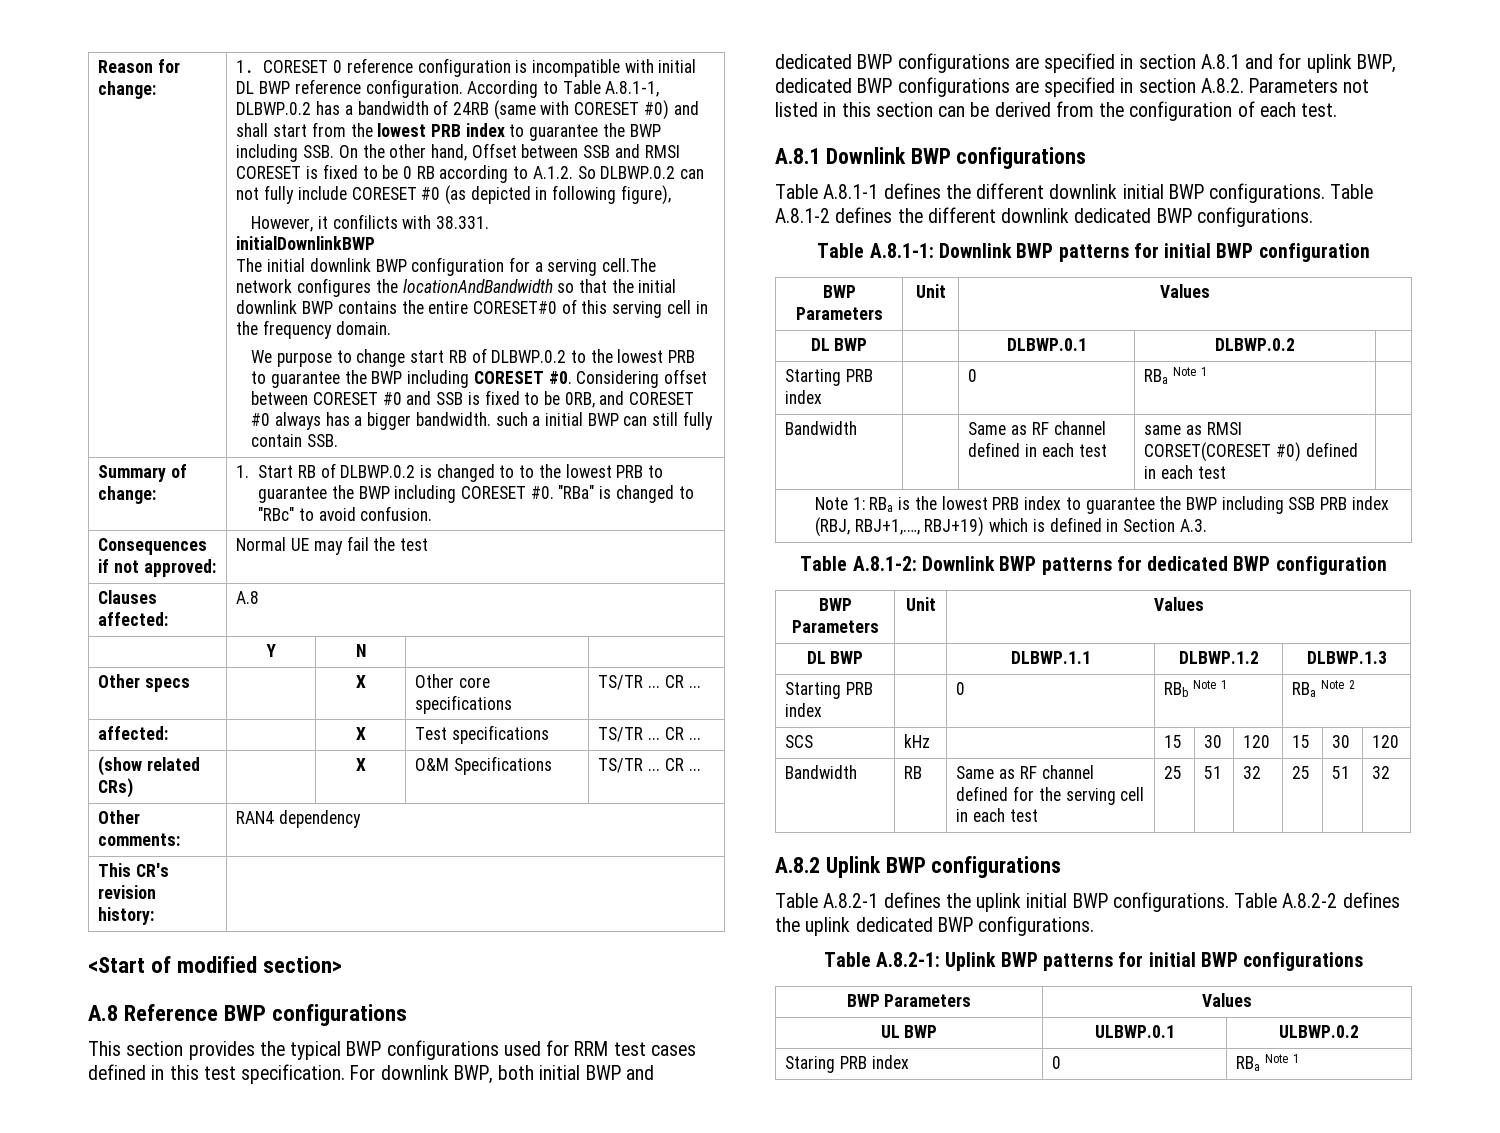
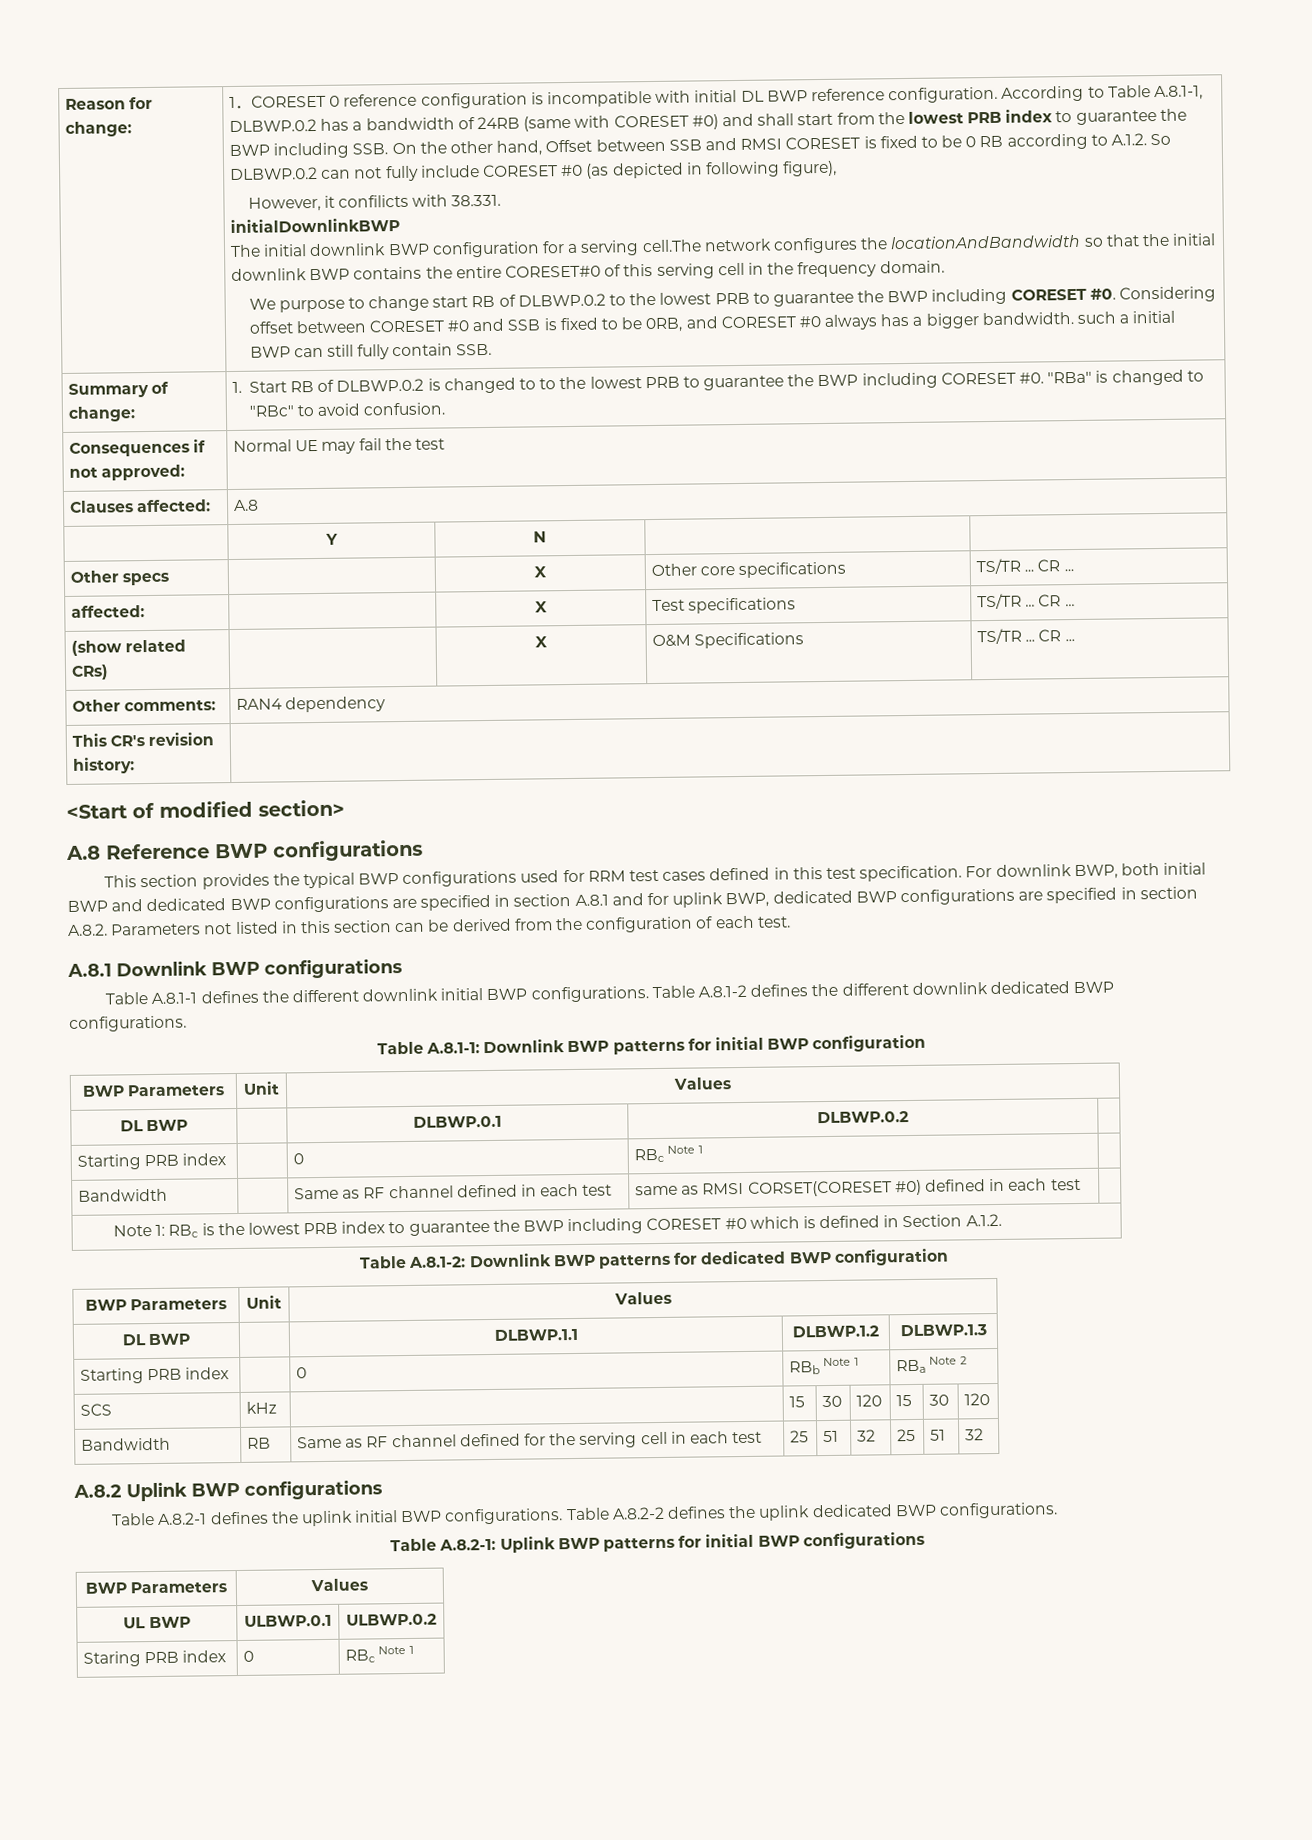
[1144,369,1169,384] RBa -> [634,1148,665,1163] RBc
[869,497,894,512] RBa -> [168,1224,199,1238] RBc
[1288,496,1389,510] [814,517,985,537] SSB PRB index (RBJ, RBJ+1,.…, RBJ+19) -> [646,1217,747,1231] CORESET #0
[1179,519,1207,532] A.3. -> [965,1213,1002,1227] A.1.2.
[1236,1056,1261,1071] RBa -> [345,1649,376,1663] RBc

